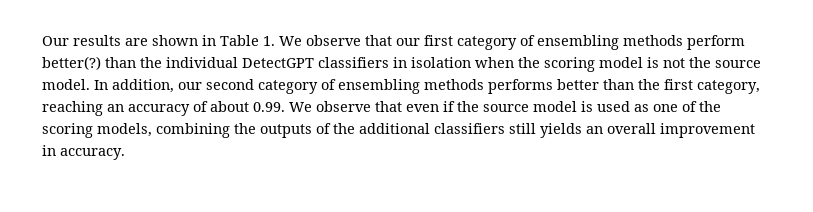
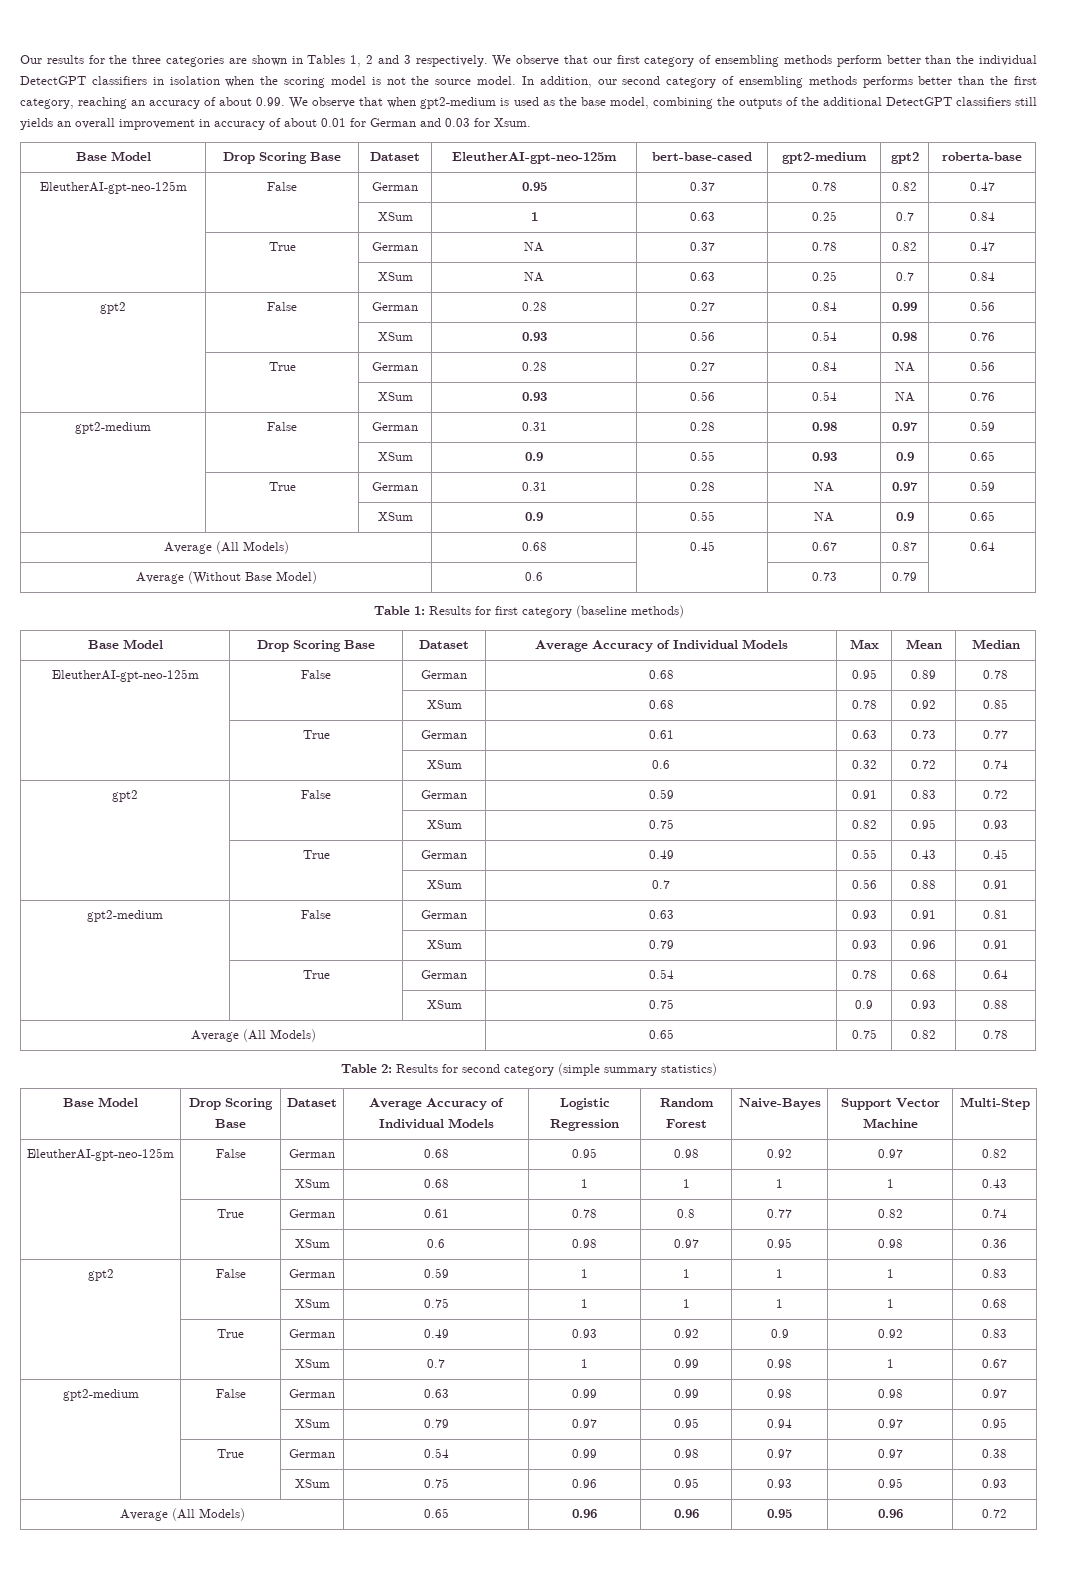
[125,35,275,46] are shown in Table 1. -> [88,55,488,67] for the three categories are shown in Tables 1, 2 and 3 respectively.
[42,56,101,70] better(?) -> [886,55,921,64] better
[406,101,721,112] [42,123,152,138] even if the source model is used as one of the scoring models, -> [387,97,649,109] when gpt2-medium is used as the base model,
(430, 128) none -> [885,97,952,106] DetectGPT
[60,148,125,160] accuracy. -> [214,118,531,130] [75,151,151,161] [223,152,341,164] [370,152,420,161] [452,152,617,164] [652,152,752,161] [782,152,867,164] [890,152,919,164] [942,152,1022,161] [39,181,187,194] [267,182,297,191] [372,182,418,191] [521,182,547,191] [689,182,715,191] [811,182,837,191] [892,182,917,191] [969,182,995,191] [377,212,413,221] [530,212,538,221] [689,212,715,221] [811,211,837,221] [895,212,914,221] [969,212,995,221] [268,242,296,251] [372,242,418,251] [524,242,544,252] [689,242,715,251] [811,242,837,251] [892,242,917,251] [969,242,995,251] [377,272,413,281] [524,272,544,282] [689,272,715,281] [811,271,837,281] [895,272,914,281] [969,272,995,281] [100,302,126,314] [267,302,297,311] [372,302,418,311] [521,302,547,311] [689,302,715,311] [811,302,837,311] [892,302,917,311] [969,301,995,311] [377,332,413,341] [521,332,547,341] [689,331,715,341] [811,331,837,341] [892,332,917,341] [969,332,995,341] [268,362,296,371] [372,362,418,371] [521,362,547,371] [689,362,715,371] [811,362,837,371] [894,362,915,372] [969,361,995,371] [377,392,413,401] [521,392,547,401] [689,391,715,401] [811,391,837,401] [894,392,915,402] [969,392,995,401] [75,422,151,434] [267,422,297,431] [372,422,418,431] [521,422,547,431] [689,422,715,431] [811,422,837,431] [892,422,918,431] [969,421,995,431] [377,452,413,461] [525,452,543,461] [689,451,715,461] [811,452,837,461] [895,452,914,461] [969,451,995,461] [268,482,296,491] [372,482,418,491] [521,482,547,491] [689,482,715,491] [814,482,834,492] [892,482,918,491] [969,481,995,491] [377,512,413,521] [525,512,543,521] [689,511,715,521] [814,512,834,522] [895,512,914,521] [969,511,995,521] [163,541,289,554] [521,542,547,551] [689,541,715,551] [811,542,837,551] [892,542,917,551] [969,542,995,551] [135,571,317,584] [525,572,543,581] [811,572,837,581] [892,572,917,581] [373,605,684,618] [87,639,163,649] [257,640,375,652] [419,640,469,649] [534,639,788,652] [849,639,879,649] [905,639,942,649] [971,639,1020,649] [51,669,199,682] [301,670,331,679] [421,670,467,679] [648,670,674,679] [851,669,877,679] [911,670,936,679] [983,670,1008,679] [426,700,462,709] [648,700,674,709] [851,700,877,709] [911,700,936,709] [983,699,1008,709] [302,730,330,739] [421,730,467,739] [648,730,674,739] [851,730,877,739] [911,730,936,739] [983,730,1008,739] [426,760,462,769] [652,760,670,769] [851,760,877,769] [911,760,936,769] [983,760,1008,769] [112,790,138,802] [301,790,331,799] [421,790,467,799] [648,789,674,799] [851,790,877,799] [911,790,936,799] [983,790,1008,799] [426,820,462,829] [648,819,674,829] [851,820,877,829] [911,819,936,829] [983,820,1008,829] [302,850,330,859] [421,850,467,859] [648,850,674,859] [851,849,877,859] [911,850,936,859] [983,849,1008,859] [426,880,462,889] [652,880,670,889] [851,879,877,889] [911,880,936,889] [983,880,1008,889] [87,910,163,922] [301,910,331,919] [421,910,467,919] [648,910,674,919] [851,910,877,919] [911,910,936,919] [983,910,1008,919] [426,940,462,949] [648,940,674,949] [851,940,877,949] [911,940,936,949] [983,940,1008,949] [302,970,330,979] [421,970,467,979] [648,969,674,979] [851,970,877,979] [911,970,936,979] [983,970,1008,979] [426,1000,462,1009] [648,999,674,1009] [855,1000,873,1009] [911,1000,936,1009] [983,1000,1008,1009] [190,1029,316,1042] [648,1029,674,1039] [851,1029,877,1039] [911,1030,936,1039] [983,1030,1008,1039] [340,1063,717,1076] [63,1097,138,1107] [189,1098,273,1110] [215,1119,246,1128] [287,1098,337,1107] [369,1098,504,1110] [378,1118,494,1129] [559,1098,610,1110] [550,1119,619,1131] [659,1098,714,1107] [665,1119,707,1128] [738,1098,821,1110] [840,1098,940,1110] [862,1118,918,1128] [959,1097,1030,1110] [26,1148,174,1161] [215,1149,246,1158] [289,1149,335,1158] [423,1149,449,1158] [572,1148,597,1158] [673,1149,699,1158] [767,1149,792,1158] [877,1149,903,1158] [982,1149,1007,1158] [294,1179,330,1188] [423,1179,449,1188] [581,1179,588,1188] [682,1179,690,1188] [776,1179,783,1188] [886,1179,894,1188] [982,1179,1007,1188] [217,1209,244,1218] [289,1209,335,1218] [423,1209,449,1218] [572,1209,597,1218] [677,1209,695,1218] [767,1209,792,1218] [877,1209,903,1218] [982,1209,1007,1218] [294,1239,330,1248] [427,1239,445,1248] [572,1239,597,1248] [673,1239,699,1248] [767,1238,792,1248] [877,1239,903,1248] [982,1239,1007,1248] [87,1269,114,1281] [215,1269,246,1278] [289,1269,335,1278] [423,1268,449,1278] [581,1269,588,1278] [682,1269,690,1278] [776,1269,783,1278] [886,1269,894,1278] [982,1269,1007,1278] [294,1299,330,1308] [423,1298,449,1308] [581,1299,588,1308] [682,1299,690,1308] [776,1299,783,1308] [886,1299,894,1308] [982,1299,1007,1308] [217,1329,244,1338] [289,1329,335,1338] [423,1329,449,1338] [572,1329,597,1338] [673,1329,699,1338] [770,1329,789,1338] [877,1329,903,1338] [982,1329,1007,1338] [294,1359,330,1368] [427,1359,445,1368] [581,1359,588,1368] [673,1359,699,1368] [767,1359,792,1368] [886,1359,894,1368] [982,1359,1007,1368] [62,1389,139,1401] [215,1389,246,1398] [289,1389,335,1398] [423,1389,449,1398] [572,1389,597,1398] [673,1389,699,1398] [767,1389,792,1398] [877,1389,903,1398] [982,1389,1007,1398] [294,1419,330,1428] [423,1419,449,1428] [572,1419,597,1428] [673,1418,699,1428] [767,1419,792,1428] [877,1419,903,1428] [982,1418,1007,1428] [217,1449,244,1458] [289,1449,335,1458] [423,1448,449,1458] [572,1449,597,1458] [673,1449,699,1458] [767,1449,792,1458] [877,1449,903,1458] [982,1449,1007,1458] [294,1479,330,1488] [423,1478,449,1488] [572,1479,597,1488] [673,1478,699,1488] [767,1479,792,1488] [877,1478,903,1488] [982,1479,1007,1488] [119,1508,245,1521] [423,1508,449,1518] [572,1509,597,1518] [673,1509,699,1518] [767,1509,792,1518] [877,1509,903,1518] [982,1509,1007,1518] accuracy of about 0.01 for German and 0.03 for Xsum. // Base Model | Drop Scoring Base | Dataset | EleutherAI-gpt-neo-125m | bert-base-cased | gpt2-medium | gpt2 | roberta-base // EleutherAI-gpt-neo-125m | False | German | 0.95 | 0.37 | 0.78 | 0.82 | 0.47 // | | XSum | 1 | 0.63 | 0.25 | 0.7 | 0.84 // | True | German | NA | 0.37 | 0.78 | 0.82 | 0.47 // | | XSum | NA | 0.63 | 0.25 | 0.7 | 0.84 // gpt2 | False | German | 0.28 | 0.27 | 0.84 | 0.99 | 0.56 // | | XSum | 0.93 | 0.56 | 0.54 | 0.98 | 0.76 // | True | German | 0.28 | 0.27 | 0.84 | NA | 0.56 // | | XSum | 0.93 | 0.56 | 0.54 | NA | 0.76 // gpt2-medium | False | German | 0.31 | 0.28 | 0.98 | 0.97 | 0.59 // | | XSum | 0.9 | 0.55 | 0.93 | 0.9 | 0.65 // | True | German | 0.31 | 0.28 | NA | 0.97 | 0.59 // | | XSum | 0.9 | 0.55 | NA | 0.9 | 0.65 // Average (All Models) | 0.68 | 0.45 | 0.67 | 0.87 | 0.64 // Average (Without Base Model) | 0.6 | | 0.73 | 0.79 | // Table 1: Results for first category (baseline methods) // Base Model | Drop Scoring Base | Dataset | Average Accuracy of Individual Models | Max | Mean | Median // EleutherAI-gpt-neo-125m | False | German | 0.68 | 0.95 | 0.89 | 0.78 // | | XSum | 0.68 | 0.78 | 0.92 | 0.85 // | True | German | 0.61 | 0.63 | 0.73 | 0.77 // | | XSum | 0.6 | 0.32 | 0.72 | 0.74 // gpt2 | False | German | 0.59 | 0.91 | 0.83 | 0.72 // | | XSum | 0.75 | 0.82 | 0.95 | 0.93 // | True | German | 0.49 | 0.55 | 0.43 | 0.45 // | | XSum | 0.7 | 0.56 | 0.88 | 0.91 // gpt2-medium | False | German | 0.63 | 0.93 | 0.91 | 0.81 // | | XSum | 0.79 | 0.93 | 0.96 | 0.91 // | True | German | 0.54 | 0.78 | 0.68 | 0.64 // | | XSum | 0.75 | 0.9 | 0.93 | 0.88 // Average (All Models) | 0.65 | 0.75 | 0.82 | 0.78 // Table 2: Results for second category (simple summary statistics) // Base Model | Drop Scoring Base | Dataset | Average Accuracy of Individual Models | Logistic Regression | Random Forest | Naive-Bayes | Support Vector Machine | Multi-Step // EleutherAI-gpt-neo-125m | False | German | 0.68 | 0.95 | 0.98 | 0.92 | 0.97 | 0.82 // | | XSum | 0.68 | 1 | 1 | 1 | 1 | 0.43 // | True | German | 0.61 | 0.78 | 0.8 | 0.77 | 0.82 | 0.74 // | | XSum | 0.6 | 0.98 | 0.97 | 0.95 | 0.98 | 0.36 // gpt2 | False | German | 0.59 | 1 | 1 | 1 | 1 | 0.83 // | | XSum | 0.75 | 1 | 1 | 1 | 1 | 0.68 // | True | German | 0.49 | 0.93 | 0.92 | 0.9 | 0.92 | 0.83 // | | XSum | 0.7 | 1 | 0.99 | 0.98 | 1 | 0.67 // gpt2-medium | False | German | 0.63 | 0.99 | 0.99 | 0.98 | 0.98 | 0.97 // | | XSum | 0.79 | 0.97 | 0.95 | 0.94 | 0.97 | 0.95 // | True | German | 0.54 | 0.99 | 0.98 | 0.97 | 0.97 | 0.38 // | | XSum | 0.75 | 0.96 | 0.95 | 0.93 | 0.95 | 0.93 // Average (All Models) | 0.65 | 0.96 | 0.96 | 0.95 | 0.96 | 0.72

